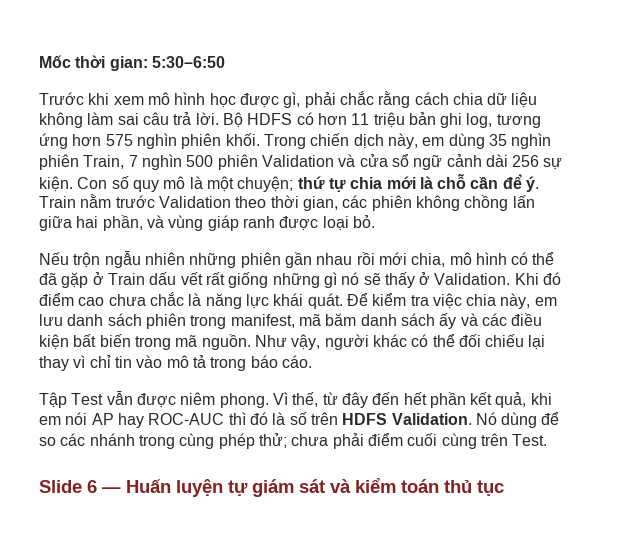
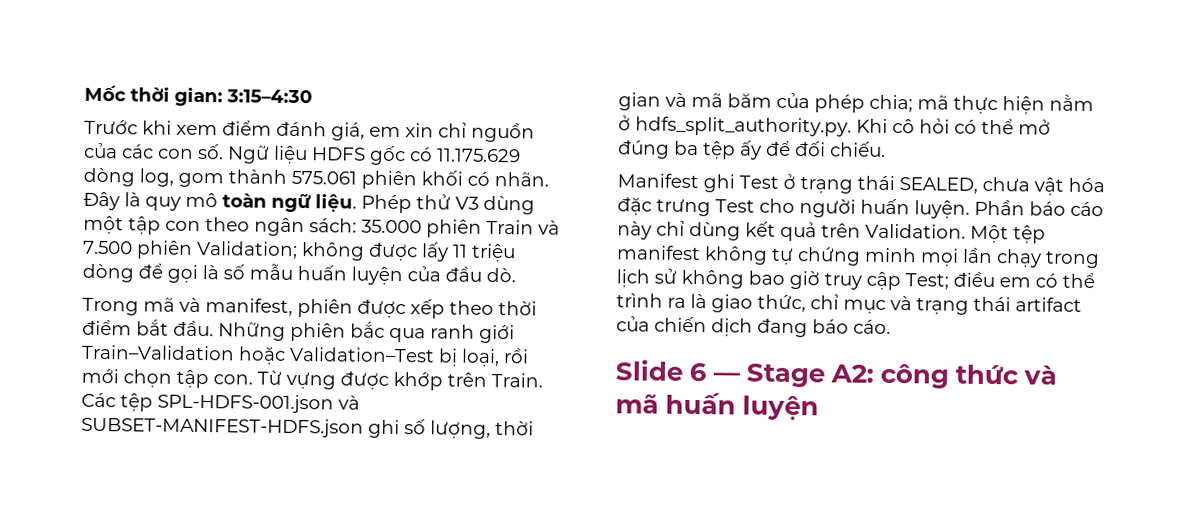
[151,56,225,68] 5:30–6:50 -> [226,89,313,104] 3:15–4:30
[147,91,538,108] [39,112,541,128] [39,133,552,149] [39,154,563,170] [39,174,540,192] [39,194,535,211] [39,215,375,231] [39,251,555,268] [39,272,562,288] [39,292,557,309] [39,313,543,329] [39,334,546,350] [39,355,312,371] [39,391,552,408] [39,412,560,428] [39,433,548,449] [39,478,504,497] mô hình học được gì, phải chắc rằng cách chia dữ liệu không làm sai câu trả lời. Bộ HDFS có hơn 11 triệu bản ghi log, tương ứng hơn 575 nghìn phiên khối. Trong chiến dịch này, em dùng 35 nghìn phiên Train, 7 nghìn 500 phiên Validation và cửa sổ ngữ cảnh dài 256 sự kiện. Con số quy mô là một chuyện; thứ tự chia mới là chỗ cần để ý. Train nằm trước Validation theo thời gian, các phiên không chồng lấn giữa hai phần, và vùng giáp ranh được loại bỏ. // Nếu trộn ngẫu nhiên những phiên gần nhau rồi mới chia, mô hình có thể đã gặp ở Train dấu vết rất giống những gì nó sẽ thấy ở Validation. Khi đó điểm cao chưa chắc là năng lực khái quát. Để kiểm tra việc chia này, em lưu danh sách phiên trong manifest, mã băm danh sách ấy và các điều kiện bất biến trong mã nguồn. Như vậy, người khác có thể đối chiếu lại thay vì chỉ tin vào mô tả trong báo cáo. // Tập Test vẫn được niêm phong. Vì thế, từ đây đến hết phần kết quả, khi em nói AP hay ROC-AUC thì đó là số trên HDFS Validation. Nó dùng để so các nhánh trong cùng phép thử; chưa phải điểm cuối cùng trên Test. // Slide 6 — Huấn luyện tự giám sát và kiểm toán thủ tục -> [222,120,535,143] [84,142,521,166] [83,167,549,190] [83,191,535,215] [83,215,560,238] [83,240,516,263] [82,263,516,286] [82,297,537,319] [82,319,515,344] [81,344,529,368] [81,368,543,391] [81,392,360,414] [81,416,534,439] [618,92,1094,115] [618,115,1051,137] [618,140,886,160] [617,173,1105,196] [617,197,1104,219] [617,220,1046,244] [617,245,1100,269] [616,268,1095,291] [616,293,1082,315] [616,316,891,338] [615,359,1058,389] [615,391,820,421] điểm đánh giá, em xin chỉ nguồn của các con số. Ngữ liệu HDFS gốc có 11.175.629 dòng log, gom thành 575.061 phiên khối có nhãn. Đây là quy mô toàn ngữ liệu. Phép thử V3 dùng một tập con theo ngân sách: 35.000 phiên Train và 7.500 phiên Validation; không được lấy 11 triệu dòng để gọi là số mẫu huấn luyện của đầu dò. // Trong mã và manifest, phiên được xếp theo thời điểm bắt đầu. Những phiên bắc qua ranh giới Train–Validation hoặc Validation–Test bị loại, rồi mới chọn tập con. Từ vựng được khớp trên Train. Các tệp SPL-HDFS-001.json và SUBSET-MANIFEST-HDFS.json ghi số lượng, thời gian và mã băm của phép chia; mã thực hiện nằm ở hdfs_split_authority.py. Khi cô hỏi có thể mở đúng ba tệp ấy để đối chiếu. // Manifest ghi Test ở trạng thái SEALED, chưa vật hóa đặc trưng Test cho người huấn luyện. Phần báo cáo này chỉ dùng kết quả trên Validation. Một tệp manifest không tự chứng minh mọi lần chạy trong lịch sử không bao giờ truy cập Test; điều em có thể trình ra là giao thức, chỉ mục và trạng thái artifact của chiến dịch đang báo cáo. // Slide 6 — Stage A2: công thức và mã huấn luyện

